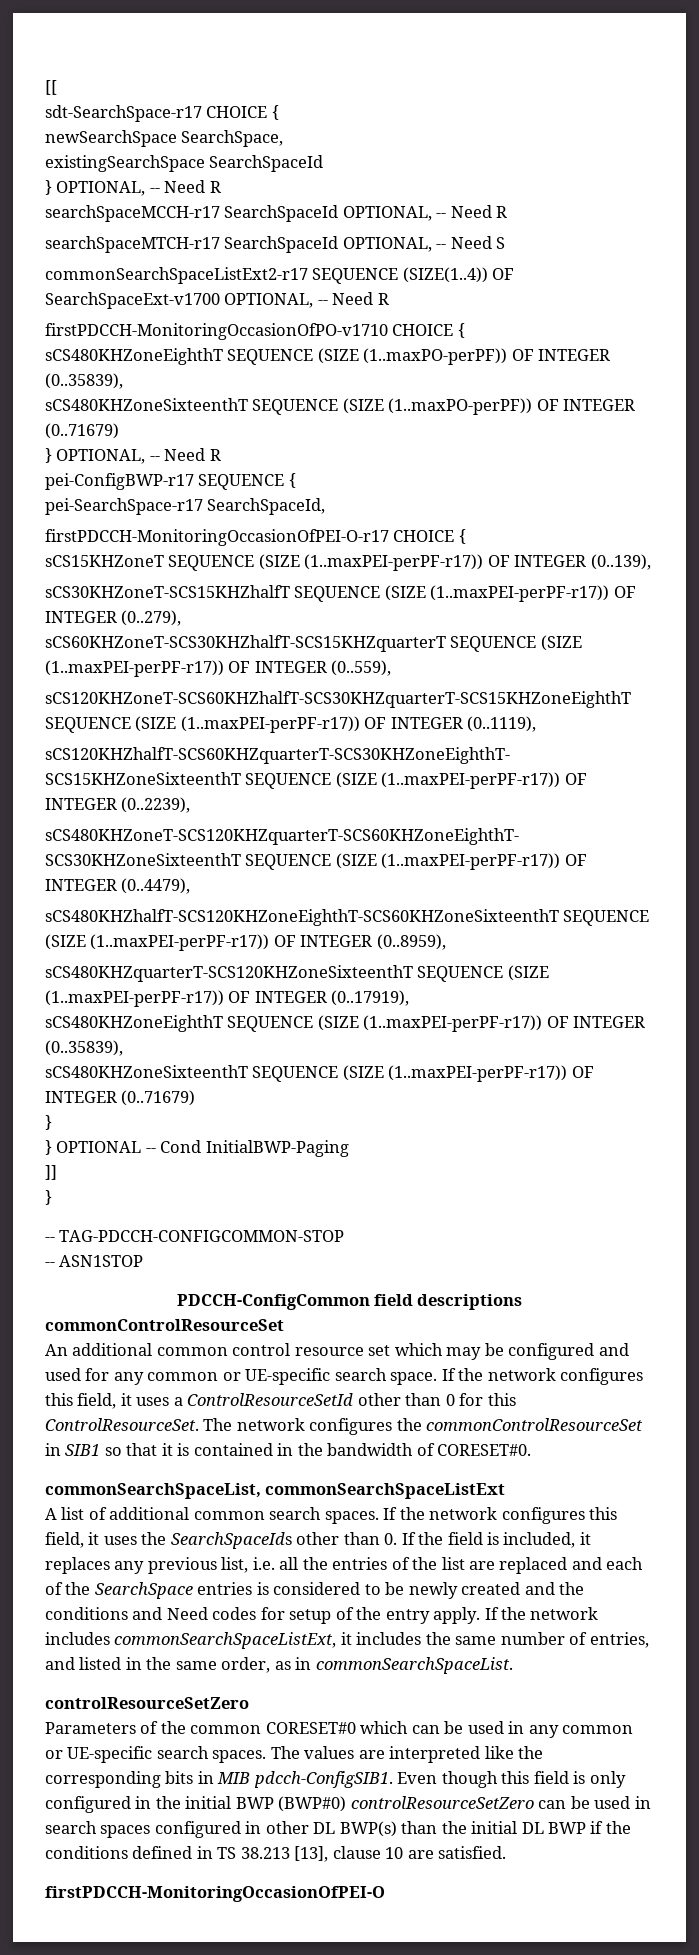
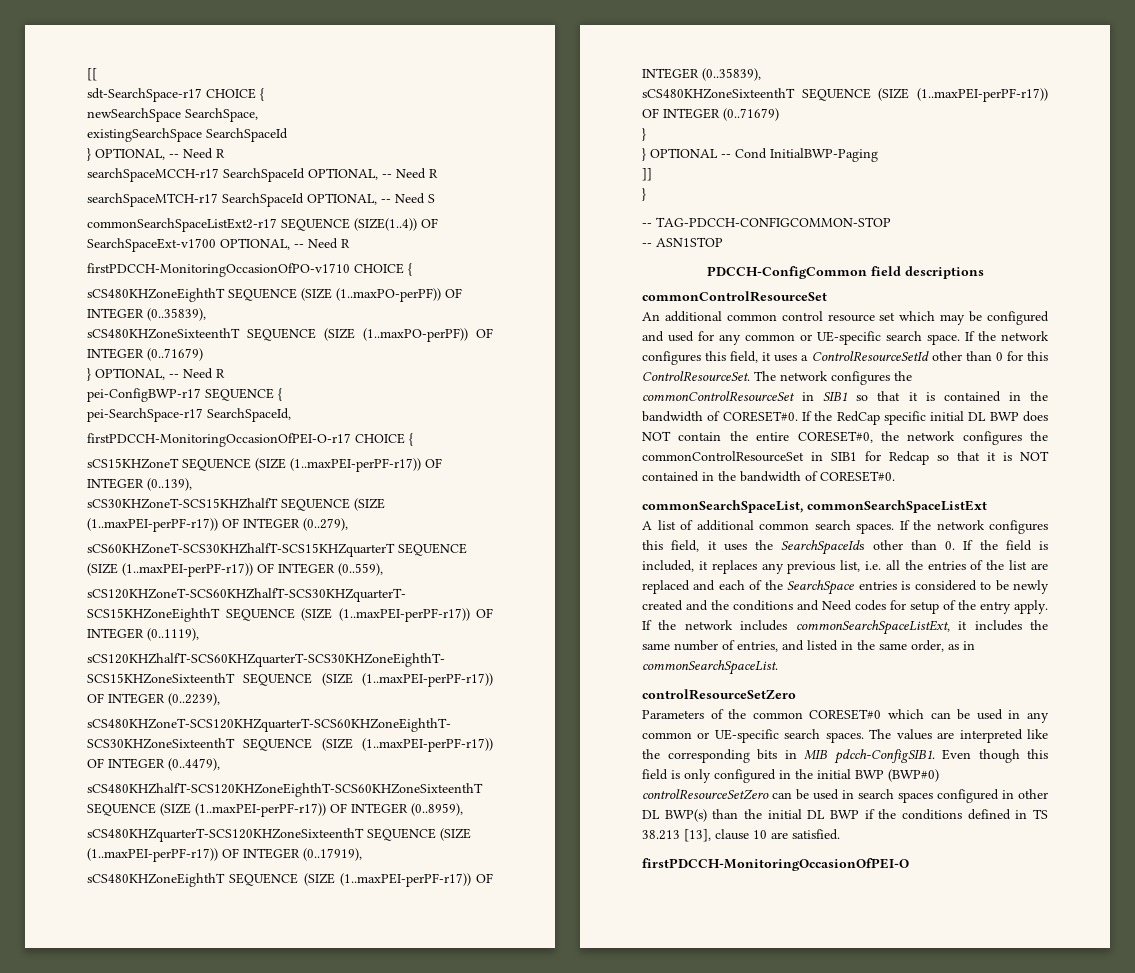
(532, 1450) none -> [801,411,1048,425] [642,431,1048,445] [642,451,1049,465] [642,471,895,482] If the RedCap specific initial DL BWP does NOT contain the entire CORESET#0, the network configures the commonControlResourceSet in SIB1 for Redcap so that it is NOT contained in the bandwidth of CORESET#0.

